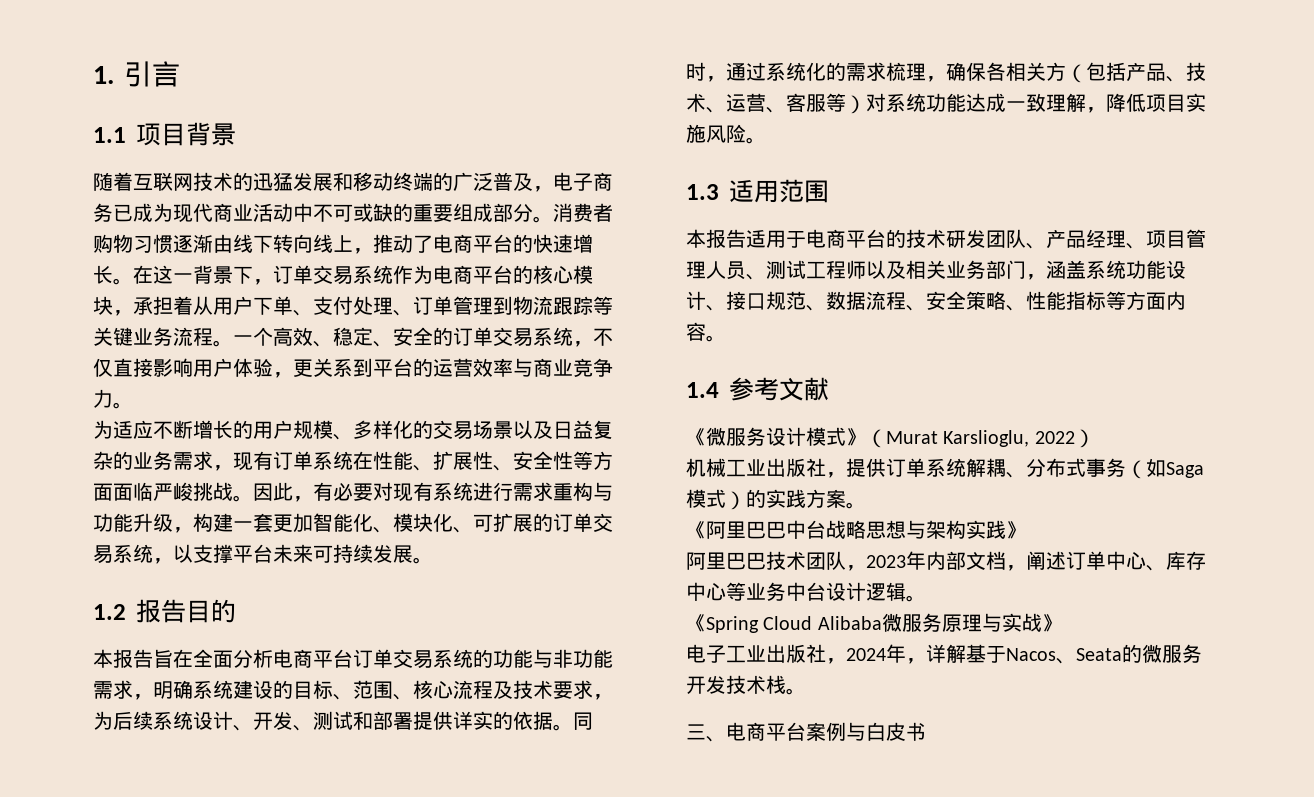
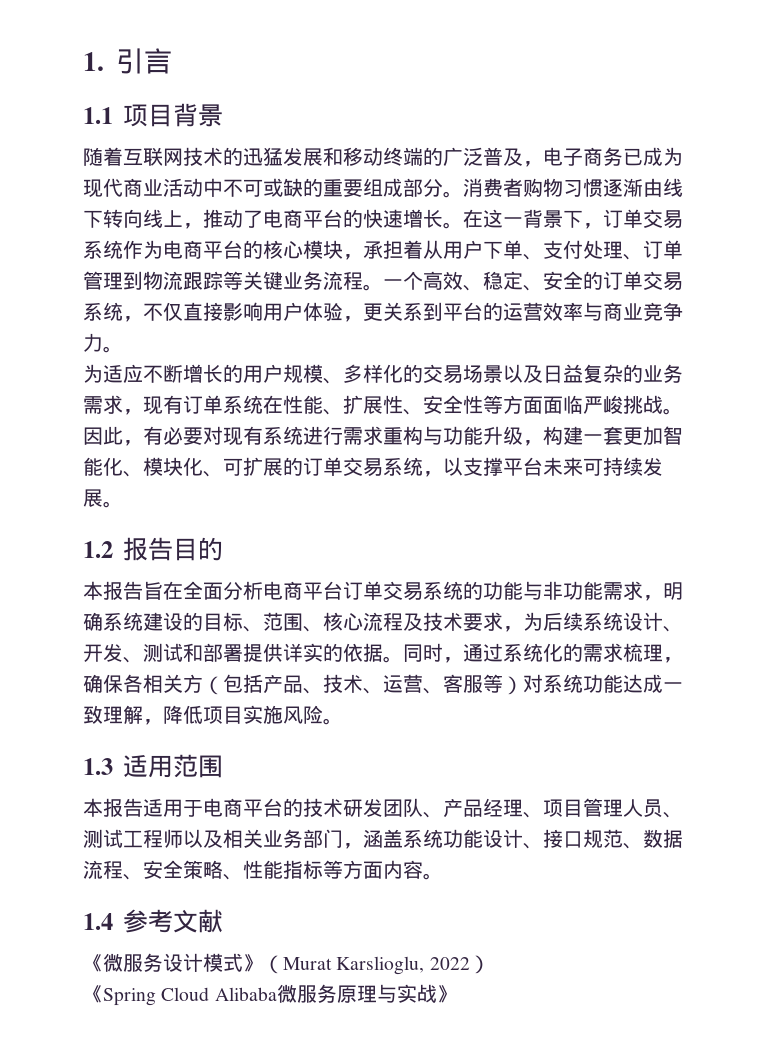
[686,458,1204,479] [686,489,866,510] [686,520,1026,539] [686,551,1206,571] [686,582,926,602] // 机械工业出版社，提供订单系统解耦、分布式事务（如Saga模式）的实践方案。 // 《阿里巴巴中台战略思想与架构实践》 // 阿里巴巴技术团队，2023年内部文档，阐述订单中心、库存中心等业务中台设计逻辑。 -> (490, 964) none
[686,644,1202,664] [686,675,806,695] [686,722,926,742] // 电子工业出版社，2024年，详解基于Nacos、Seata的微服务开发技术栈。 // 三、电商平台案例与白皮书 -> (457, 994) none

